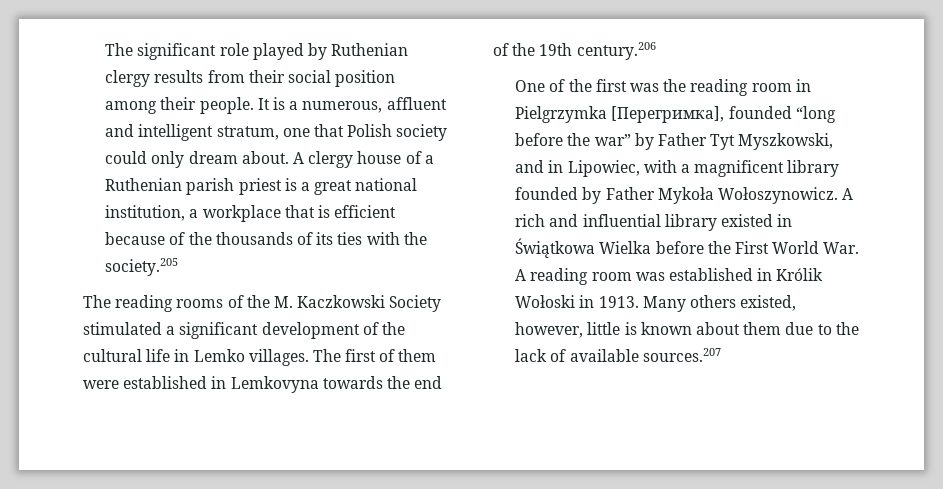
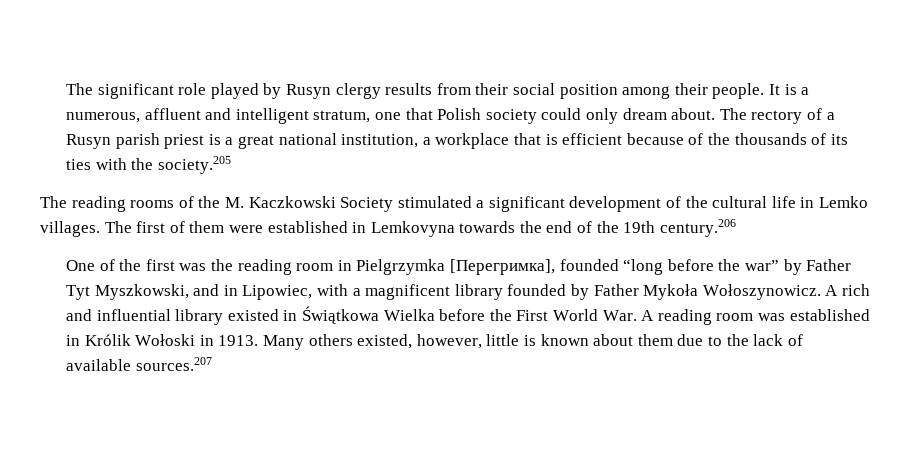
[331,43,409,56] Ruthenian -> [286,84,332,99] Rusyn
[292,151,402,168] A clergy house -> [719,108,803,124] The rectory
[105,178,183,191] Ruthenian -> [66,134,112,149] Rusyn

